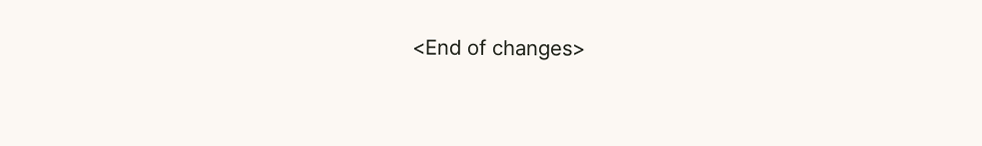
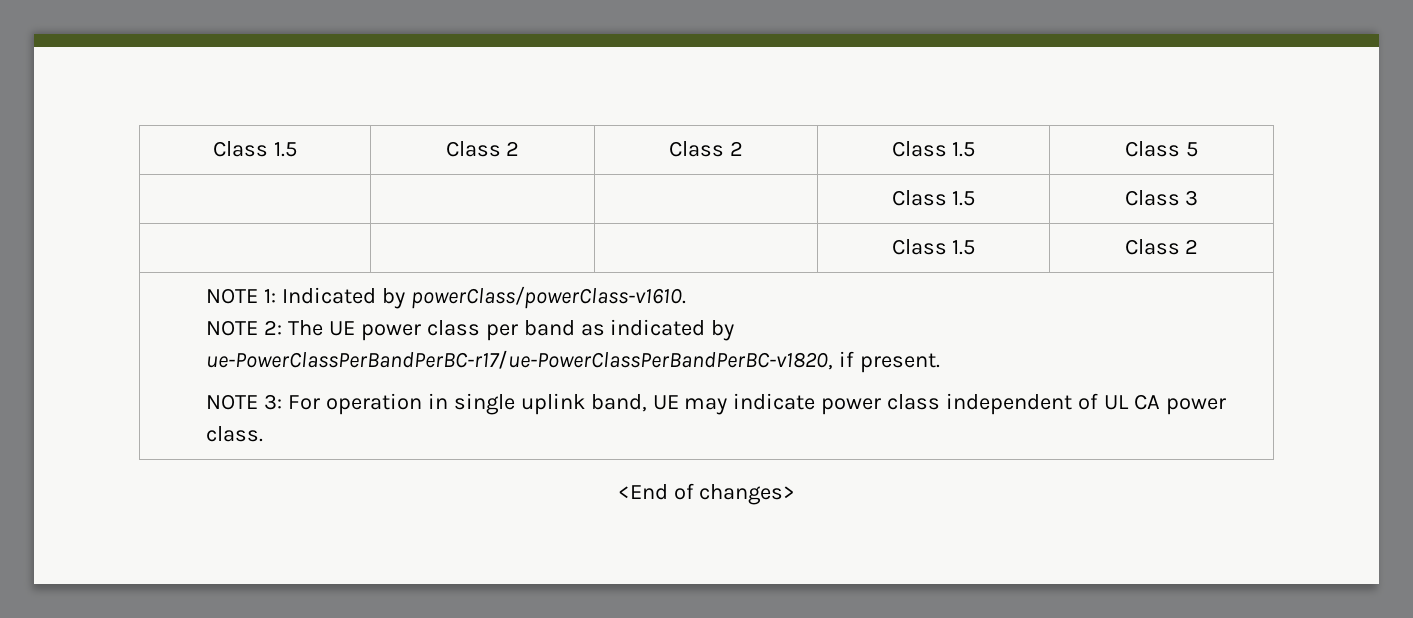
(412, 47) none -> [213,141,297,157] [445,141,520,157] [669,141,743,157] [891,141,976,157] [1125,141,1198,157] [891,190,976,206] [1124,190,1199,206] [891,239,976,255] [1124,239,1199,255] [205,286,686,309] [205,319,735,341] [205,350,940,373] [205,393,1226,415] [205,426,263,442] Class 1.5 | Class 2 | Class 2 | Class 1.5 | Class 5 // | | | Class 1.5 | Class 3 // | | | Class 1.5 | Class 2 // NOTE 1: Indicated by powerClass/powerClass-v1610. // NOTE 2: The UE power class per band as indicated by ue-PowerClassPerBandPerBC-r17/ue-PowerClassPerBandPerBC-v1820, if present. // NOTE 3: For operation in single uplink band, UE may indicate power class independent of UL CA power class. //

